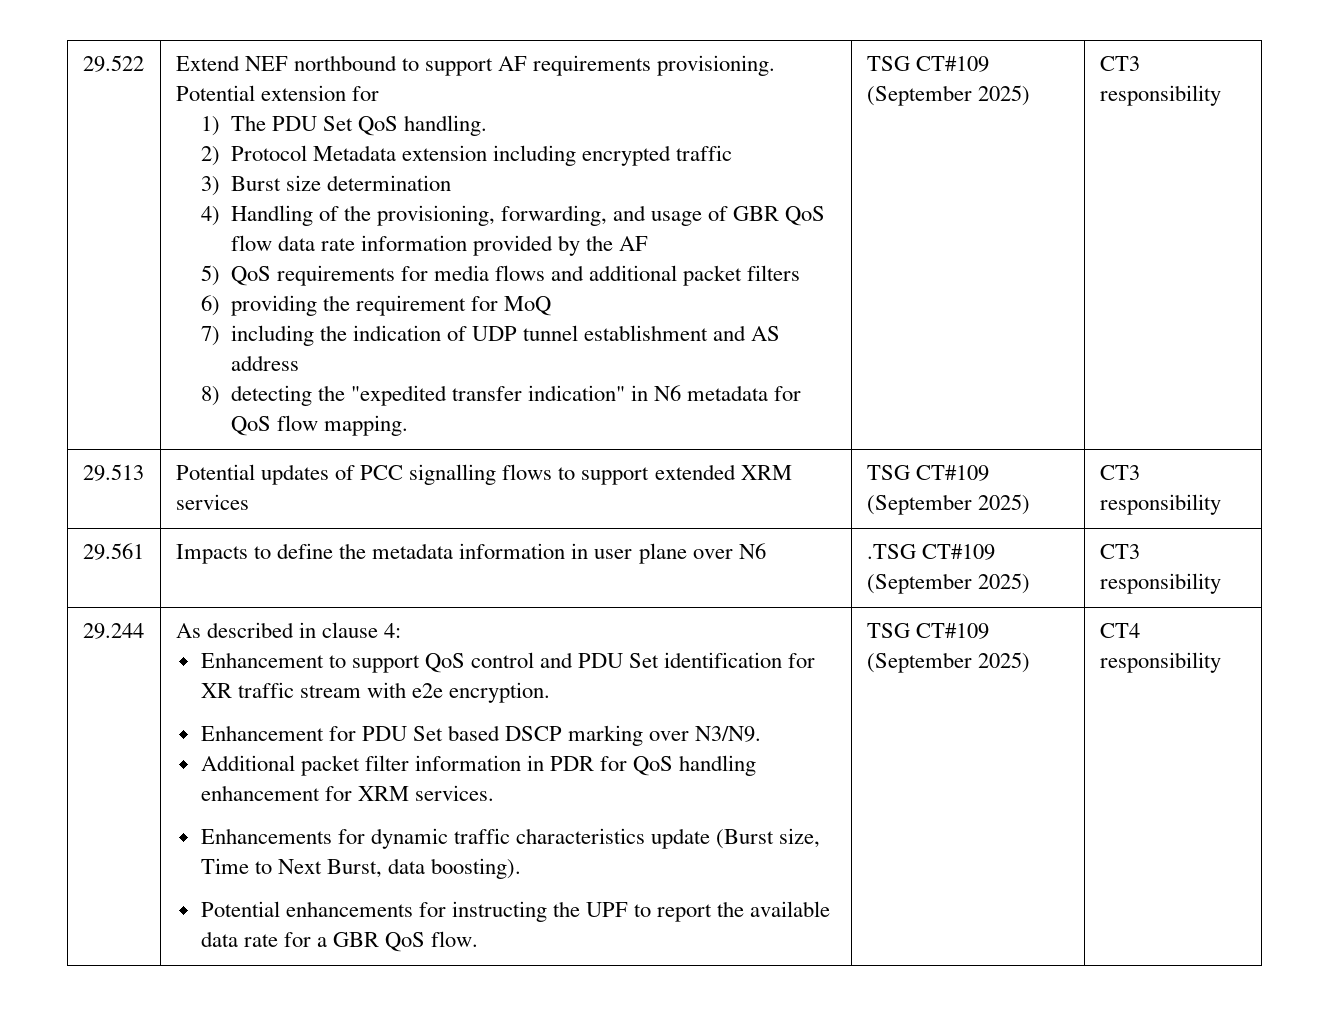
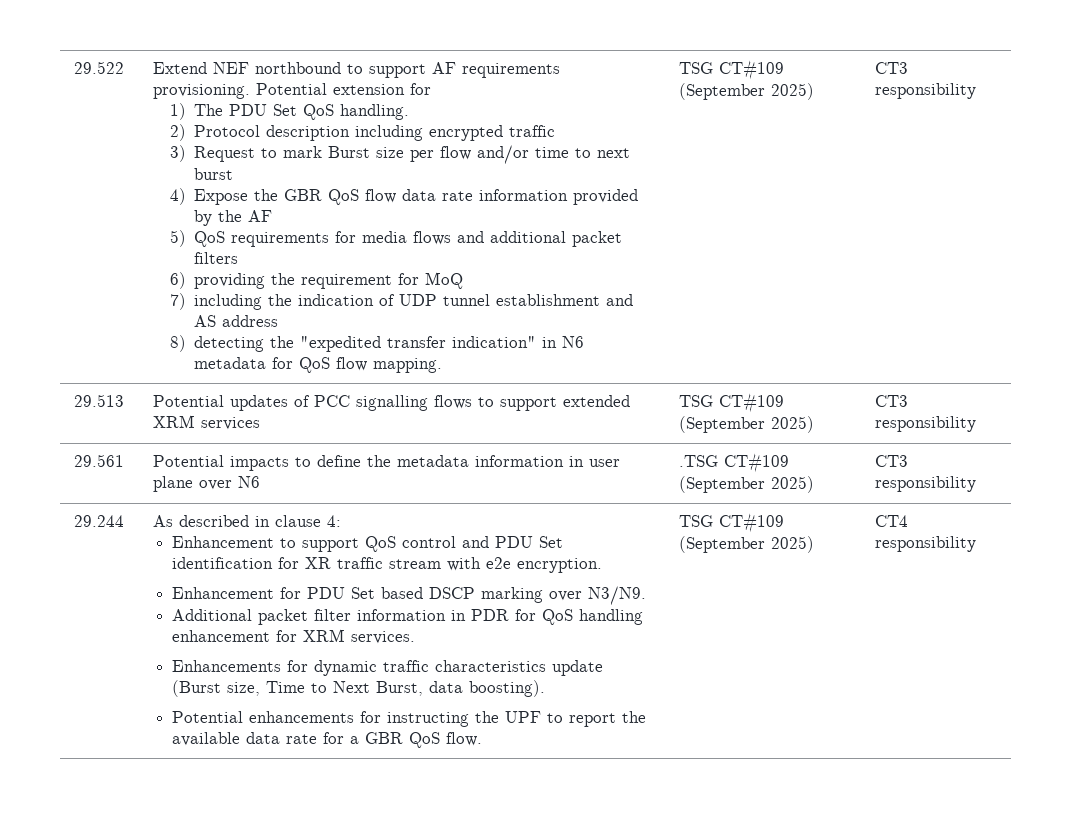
[312,145,487,161] Metadata extension -> [266,125,351,141] description
[230,175,451,191] [200,205,729,226] Burst size determination // 4) Handling of the provisioning, forwarding, and usage of -> [194,145,631,164] [194,168,234,180] [169,188,279,205] Request to mark Burst size per flow and/or time to next burst // 4) Expose the
[175,544,248,564] Impacts -> [153,455,290,471] Potential impacts

